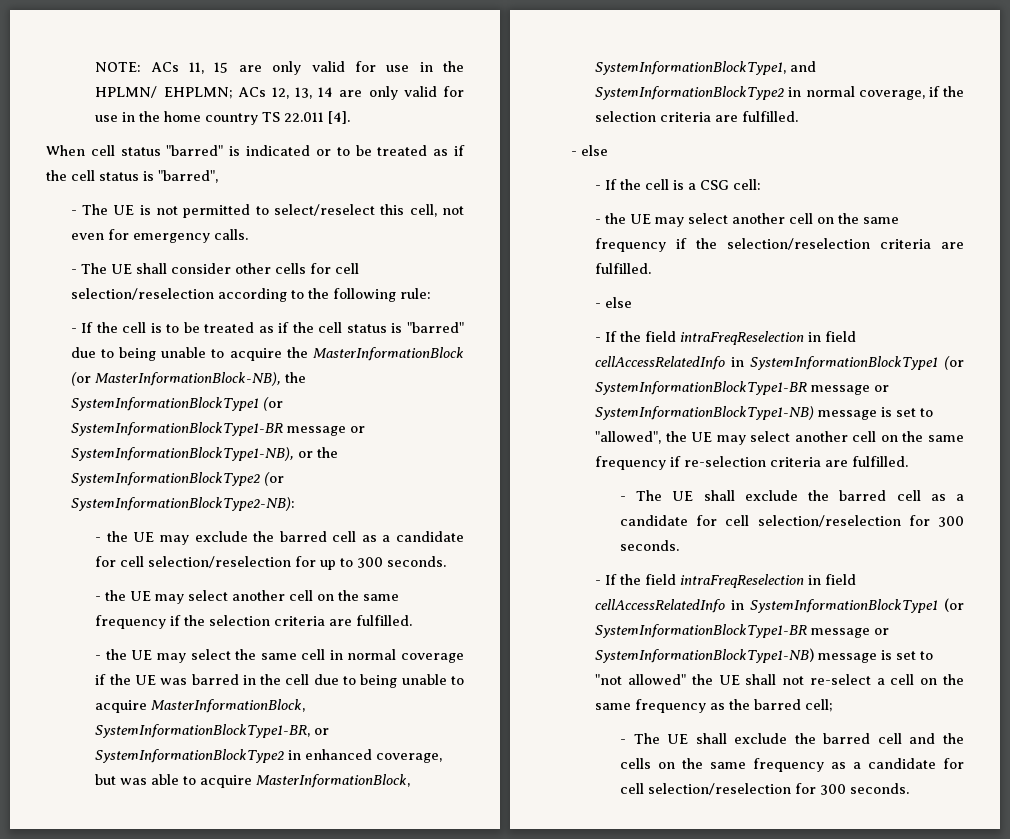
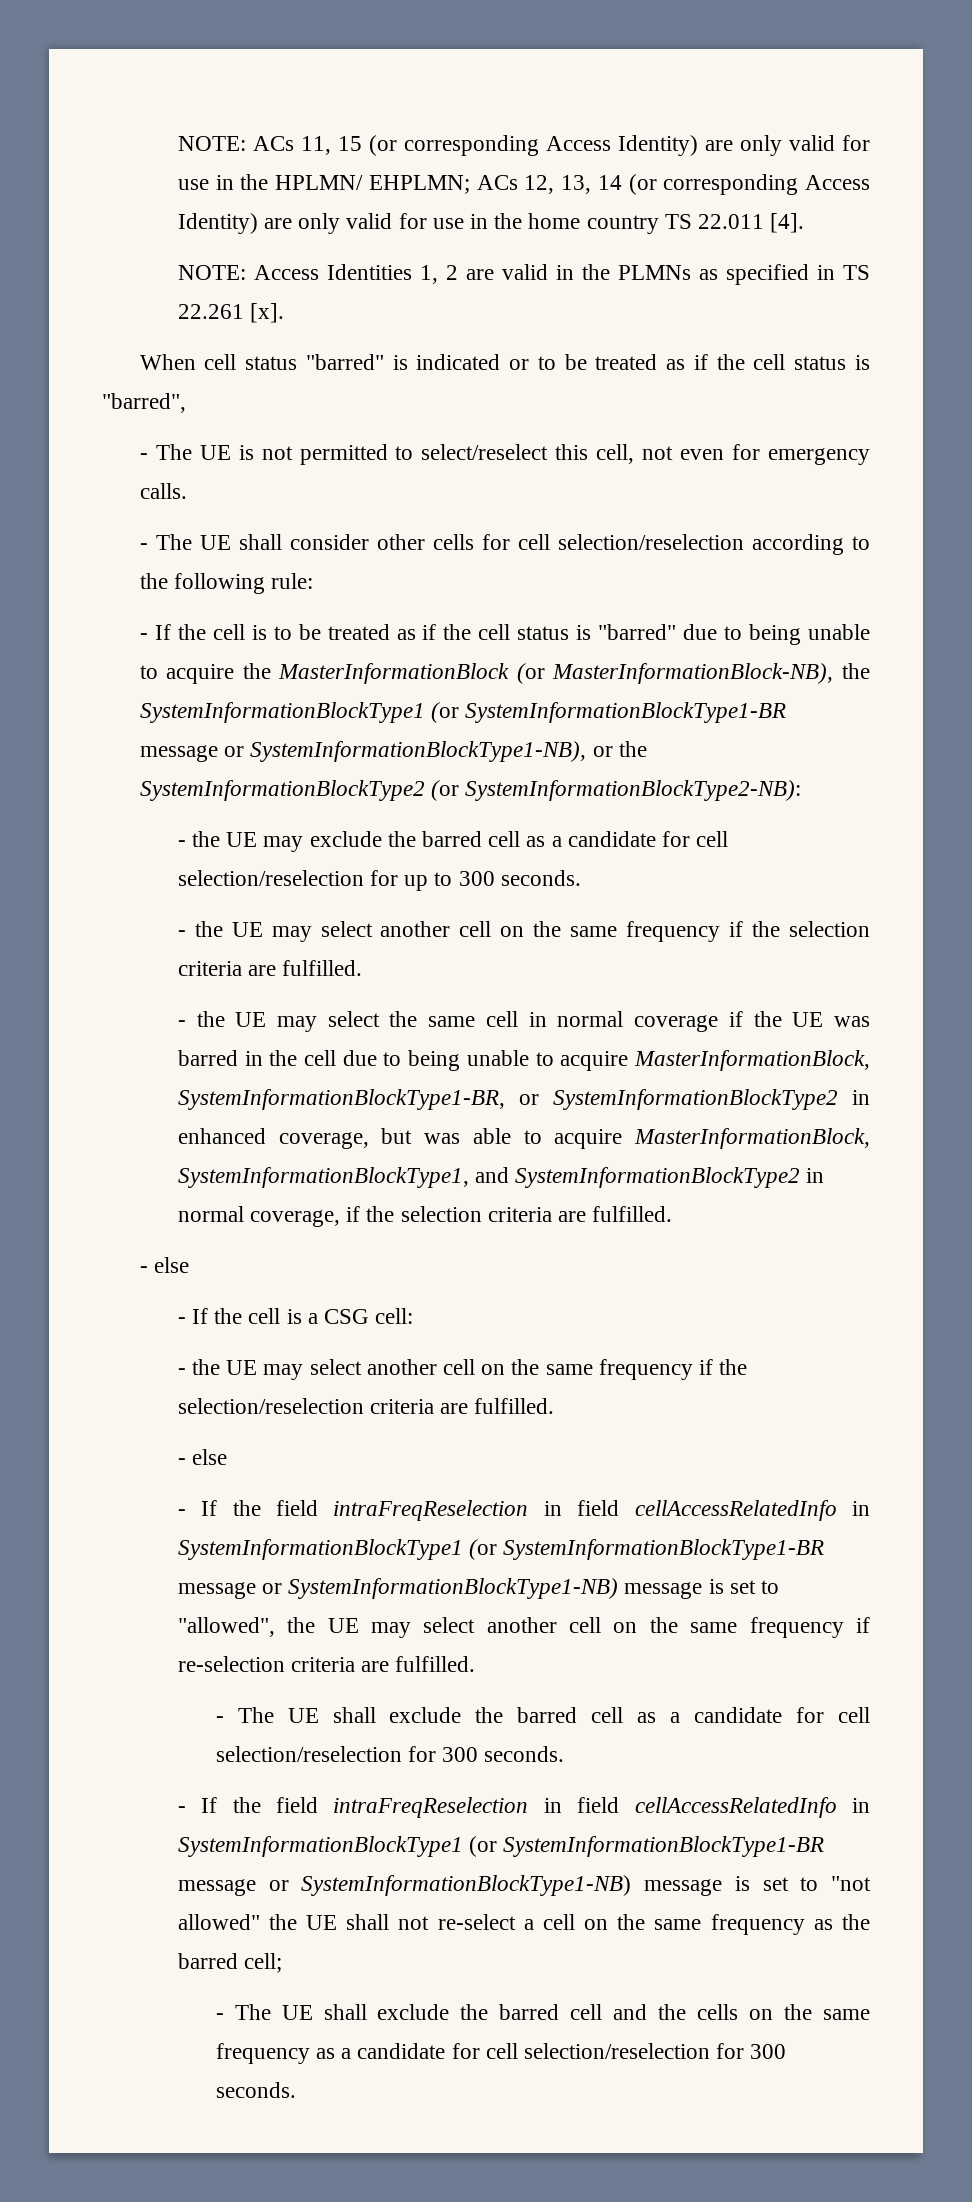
(229, 67) none -> [368,135,698,156] (or corresponding Access Identity)
(334, 92) none -> [628,174,870,195] [177,213,258,234] (or corresponding Access Identity)
(351, 117) none -> [177,264,871,285] [177,303,285,323] // NOTE: Access Identities 1, 2 are valid in the PLMNs as specified in TS 22.261 [x].

